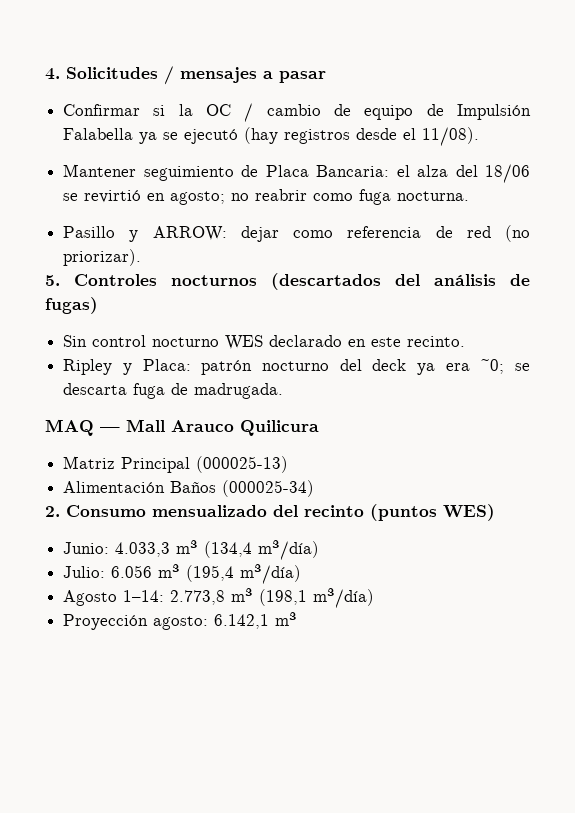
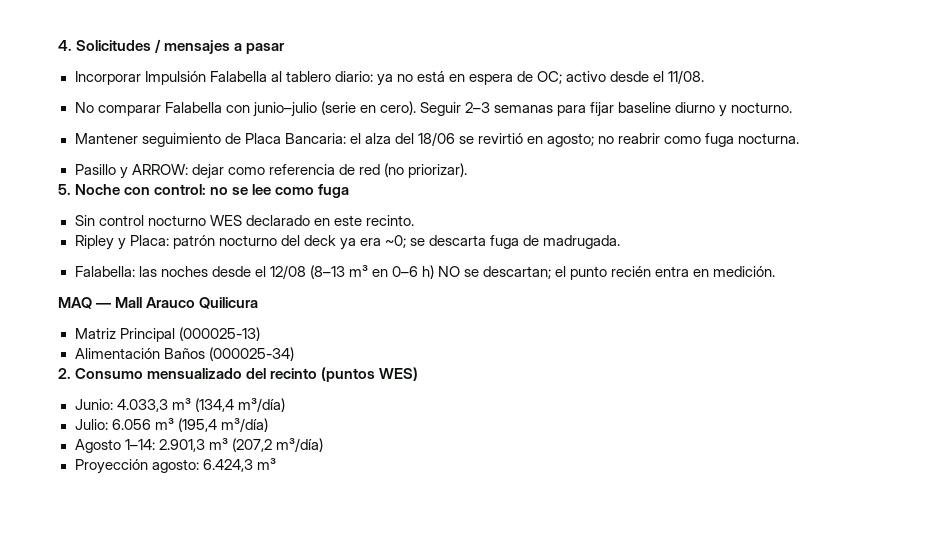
[63,103,531,122] [63,127,480,146] Confirmar si la OC / cambio de equipo de Impulsión Falabella ya se ejecutó (hay registros desde el 11/08). -> [74,70,705,86] [74,101,793,117] Incorporar Impulsión Falabella al tablero diario: ya no está en espera de OC; activo desde el 11/08. // No comparar Falabella con junio–julio (serie en cero). Seguir 2–3 semanas para fijar baseline diurno y nocturno.
[74,273,530,290] [45,297,98,314] Controles nocturnos (descartados del análisis de fugas) -> [75,184,350,198] Noche con control: no se lee como fuga
(284, 391) none -> [74,265,776,280] // Falabella: las noches desde el 12/08 (8–13 m³ en 0–6 h) NO se descartan; el punto recién entra en medición.
[170,588,308,606] 2.773,8 m³ (198,1 -> [158,438,272,452] 2.901,3 m³ (207,2
[214,614,270,629] 6.142,1 -> [202,459,253,472] 6.424,3

